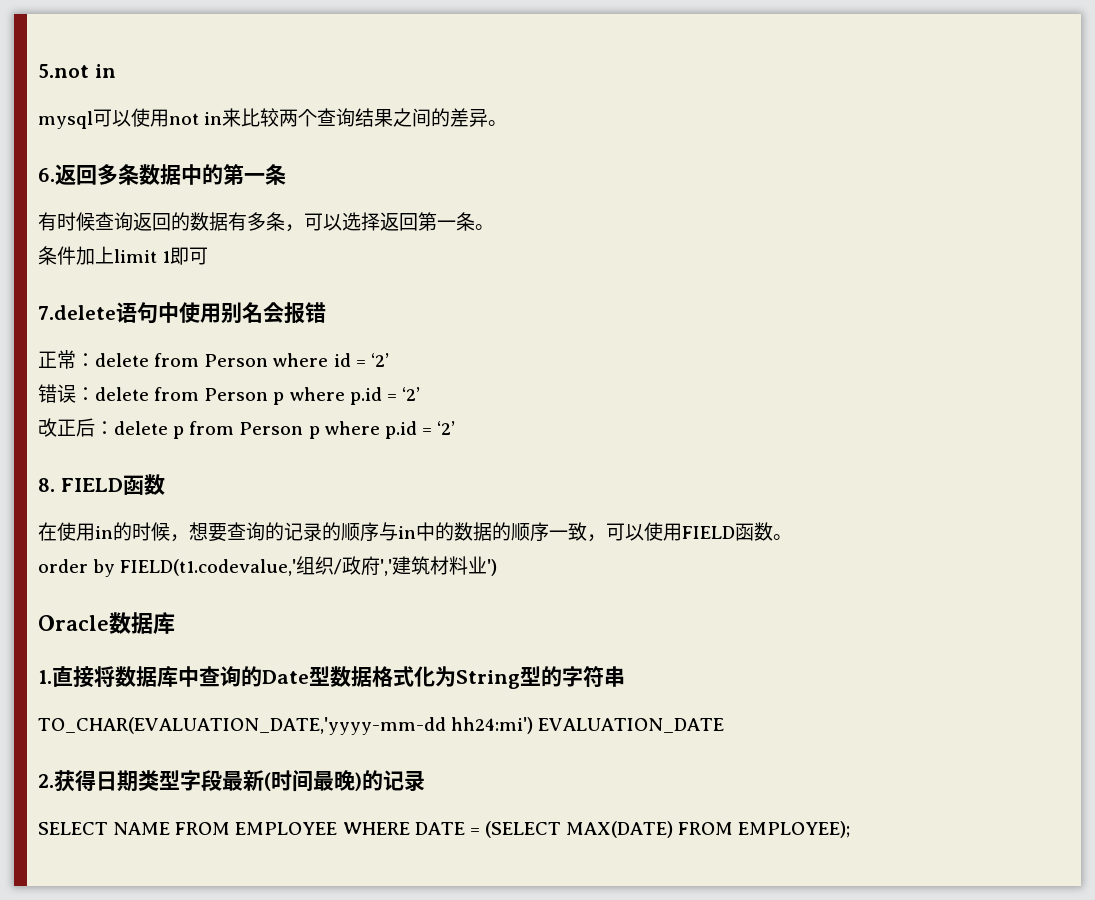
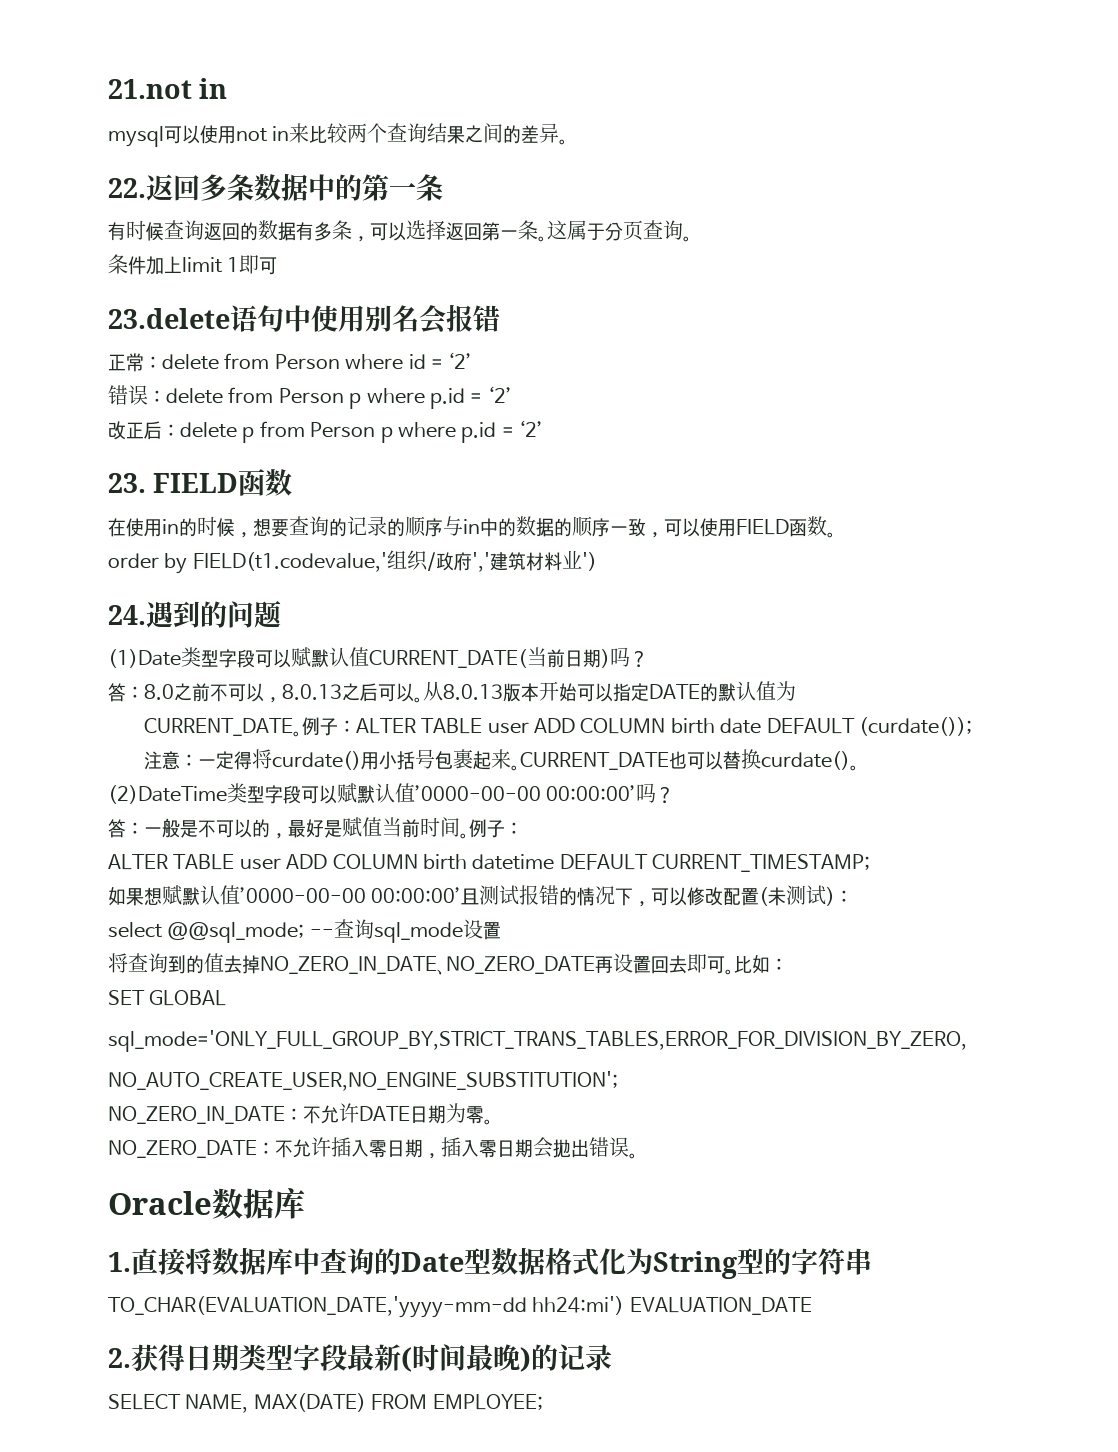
[38,64,89,78] 5.not -> [108,79,192,99] 21.not
[38,168,55,182] 6. -> [108,178,146,198] 22.
(494, 227) none -> [547,220,692,242] 这属于分页查询。
[38,305,116,320] 7.delete -> [108,308,230,329] 23.delete
[38,478,55,492] 8. -> [108,473,146,493] 23.
(498, 567) none -> [108,600,281,628] [108,647,648,668] [108,681,796,703] [143,717,972,737] [143,749,859,771] [108,783,675,804] [108,817,523,839] [108,854,871,872] [108,885,854,907] [108,919,501,943] [108,953,788,975] [108,990,227,1006] [108,1030,967,1052] [108,1071,618,1091] [108,1103,493,1125] [108,1137,638,1159] // 24.遇到的问题 // (1)Date类型字段可以赋默认值CURRENT_DATE(当前日期)吗？ // 答：8.0之前不可以，8.0.13之后可以。从8.0.13版本开始可以指定DATE的默认值为 // CURRENT_DATE。例子：ALTER TABLE user ADD COLUMN birth date DEFAULT (curdate()); // 注意：一定得将curdate()用小括号包裹起来。CURRENT_DATE也可以替换curdate()。 // (2)DateTime类型字段可以赋默认值’0000-00-00 00:00:00’吗？ // 答：一般是不可以的，最好是赋值当前时间。例子： // ALTER TABLE user ADD COLUMN birth datetime DEFAULT CURRENT_TIMESTAMP; // 如果想赋默认值’0000-00-00 00:00:00’且测试报错的情况下，可以修改配置(未测试)： // select @@sql_mode; --查询sql_mode设置 // 将查询到的值去掉NO_ZERO_IN_DATE、NO_ZERO_DATE再设置回去即可。比如： // SET GLOBAL // sql_mode='ONLY_FULL_GROUP_BY,STRICT_TRANS_TABLES,ERROR_FOR_DIVISION_BY_ZERO, // NO_AUTO_CREATE_USER,NO_ENGINE_SUBSTITUTION'; // NO_ZERO_IN_DATE：不允许DATE日期为零。 // NO_ZERO_DATE：不允许插入零日期，插入零日期会抛出错误。
[113,821,561,838] NAME FROM EMPLOYEE WHERE DATE = (SELECT -> [185,1394,249,1413] NAME,
[738,821,851,838] EMPLOYEE); -> [432,1394,543,1410] EMPLOYEE;

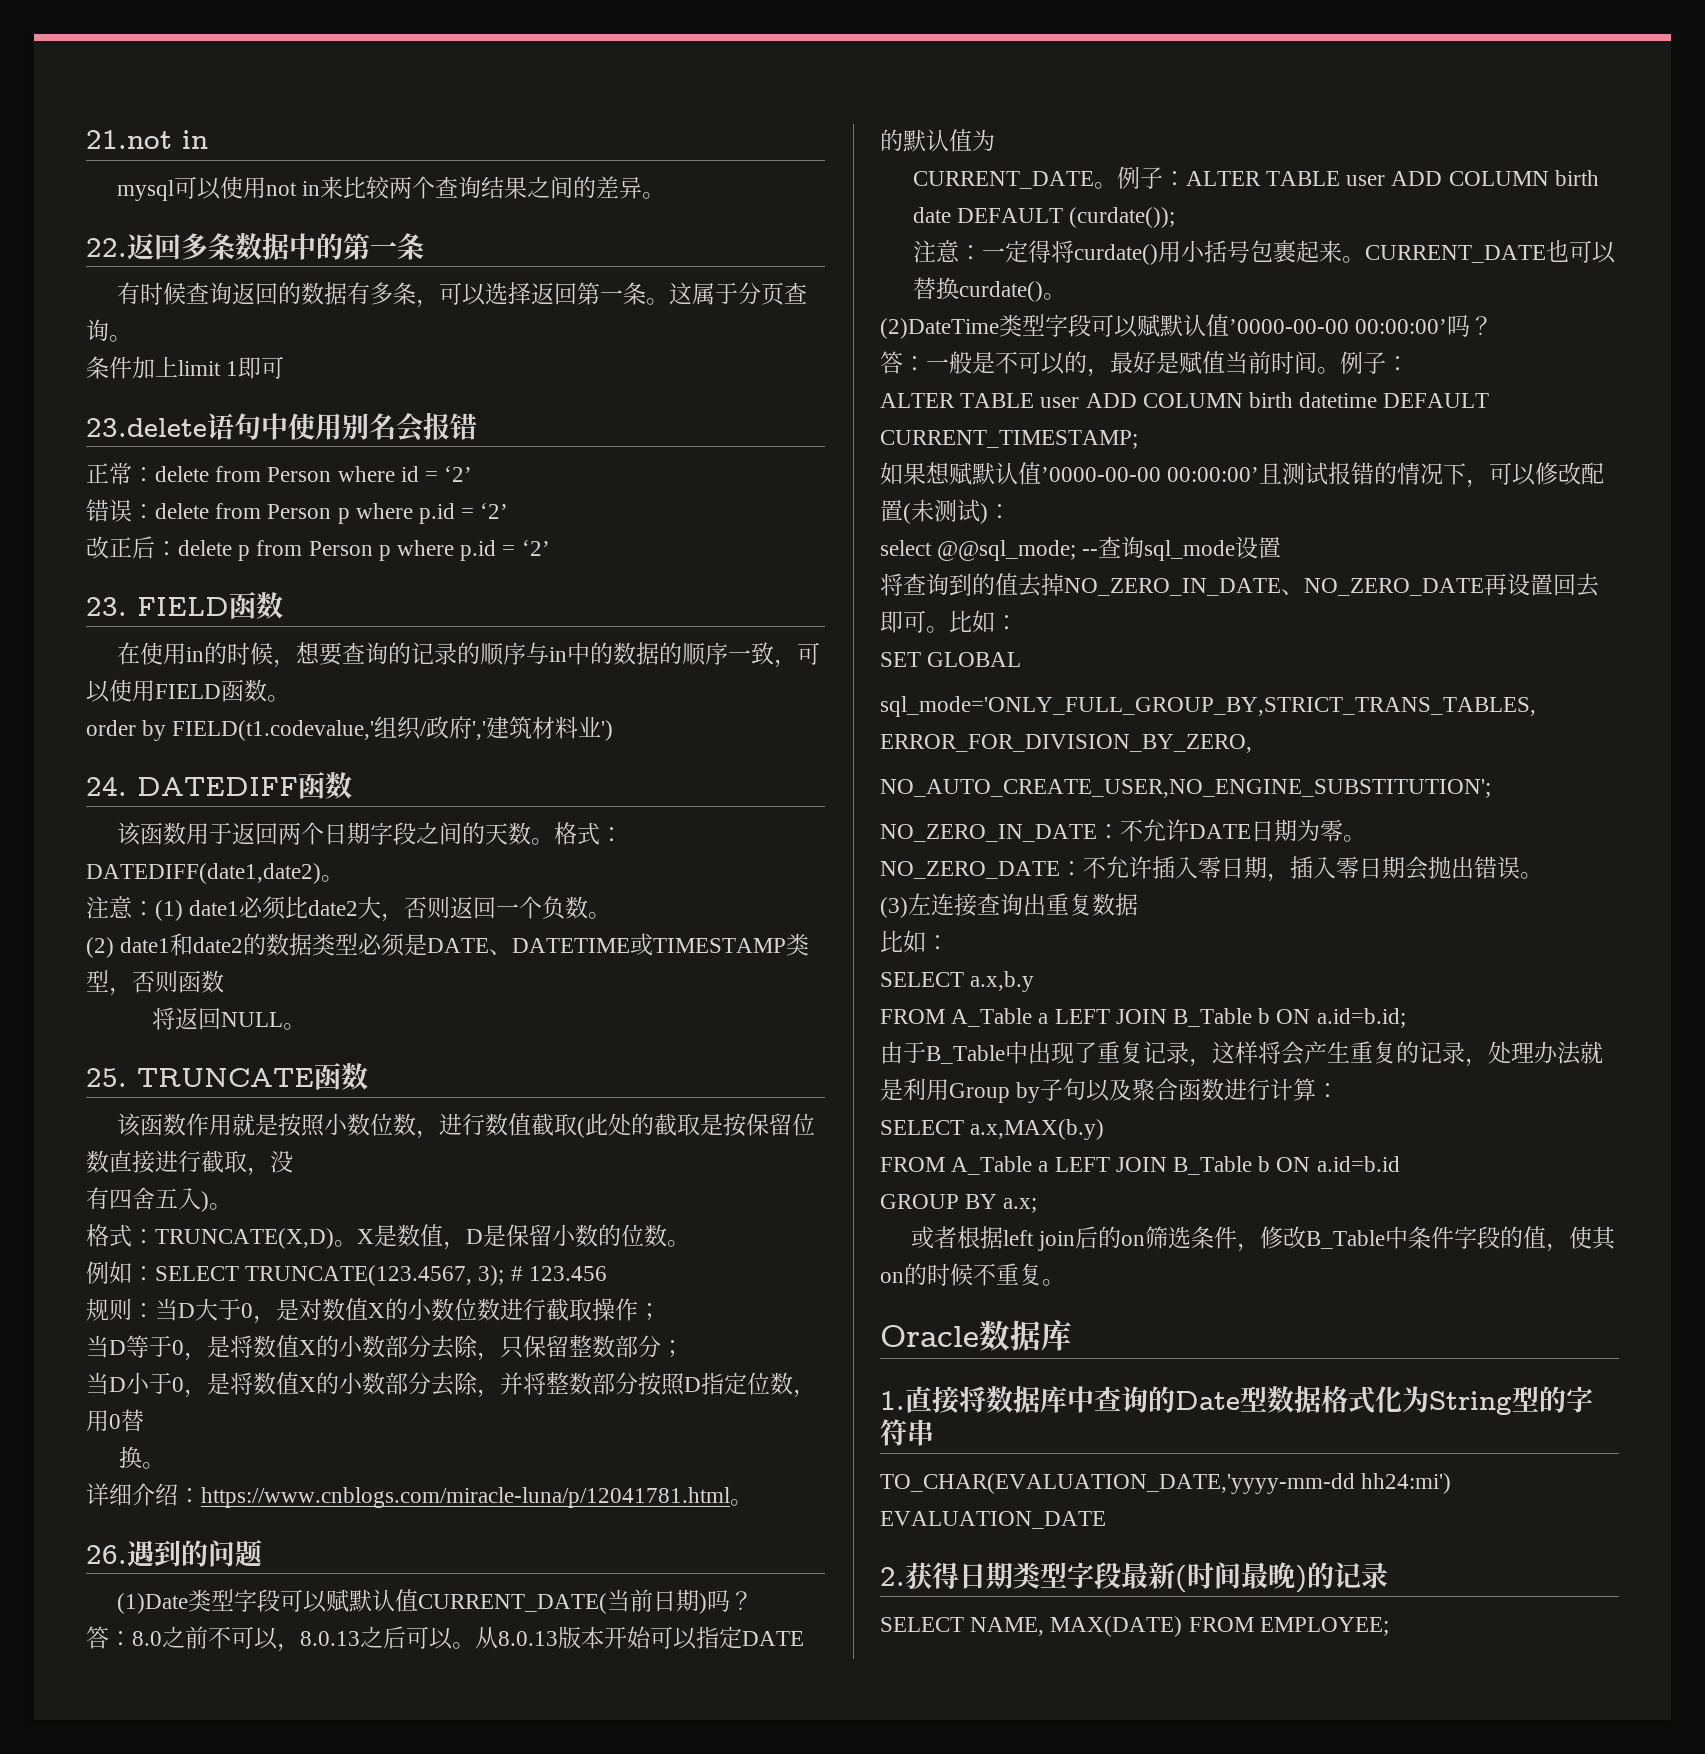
(146, 615) none -> [137,772,352,799] [117,822,624,846] [86,863,344,884] [86,896,612,922] [86,933,810,958] [86,970,224,996] [151,1007,306,1030] [86,1063,368,1090] [117,1113,816,1139] [86,1150,293,1176] [86,1187,232,1212] [86,1224,690,1250] [86,1261,607,1286] [86,1298,661,1324] [86,1335,684,1361] [86,1372,816,1398] [86,1409,144,1432] [118,1446,165,1469] [86,1483,753,1508] [86,1545,127,1564] DATEDIFF函数 // 该函数用于返回两个日期字段之间的天数。格式：DATEDIFF(date1,date2)。 // 注意：(1) date1必须比date2大，否则返回一个负数。 // (2) date1和date2的数据类型必须是DATE、DATETIME或TIMESTAMP类型，否则函数 // 将返回NULL。 // 25. TRUNCATE函数 // 该函数作用就是按照小数位数，进行数值截取(此处的截取是按保留位数直接进行截取，没 // 有四舍五入)。 // 格式：TRUNCATE(X,D)。X是数值，D是保留小数的位数。 // 例如：SELECT TRUNCATE(123.4567, 3); # 123.456 // 规则：当D大于0，是对数值X的小数位数进行截取操作； // 当D等于0，是将数值X的小数部分去除，只保留整数部分； // 当D小于0，是将数值X的小数部分去除，并将整数部分按照D指定位数，用0替 // 换。 // 详细介绍：https://www.cnblogs.com/miracle-luna/p/12041781.html。 // 26.
(638, 1156) none -> [880,893,1138,918] [880,930,949,953] [880,971,1035,992] [880,1008,1406,1028] [880,1041,1603,1067] [880,1078,1340,1103] [880,1119,1105,1140] [880,1156,1400,1175] [880,1194,1038,1213] [911,1226,1617,1252] [880,1263,1065,1286] // (3)左连接查询出重复数据 // 比如： // SELECT a.x,b.y // FROM A_Table a LEFT JOIN B_Table b ON a.id=b.id; // 由于B_Table中出现了重复记录，这样将会产生重复的记录，处理办法就是利用Group by子句以及聚合函数进行计算： // SELECT a.x,MAX(b.y) // FROM A_Table a LEFT JOIN B_Table b ON a.id=b.id // GROUP BY a.x; // 或者根据left join后的on筛选条件，修改B_Table中条件字段的值，使其on的时候不重复。

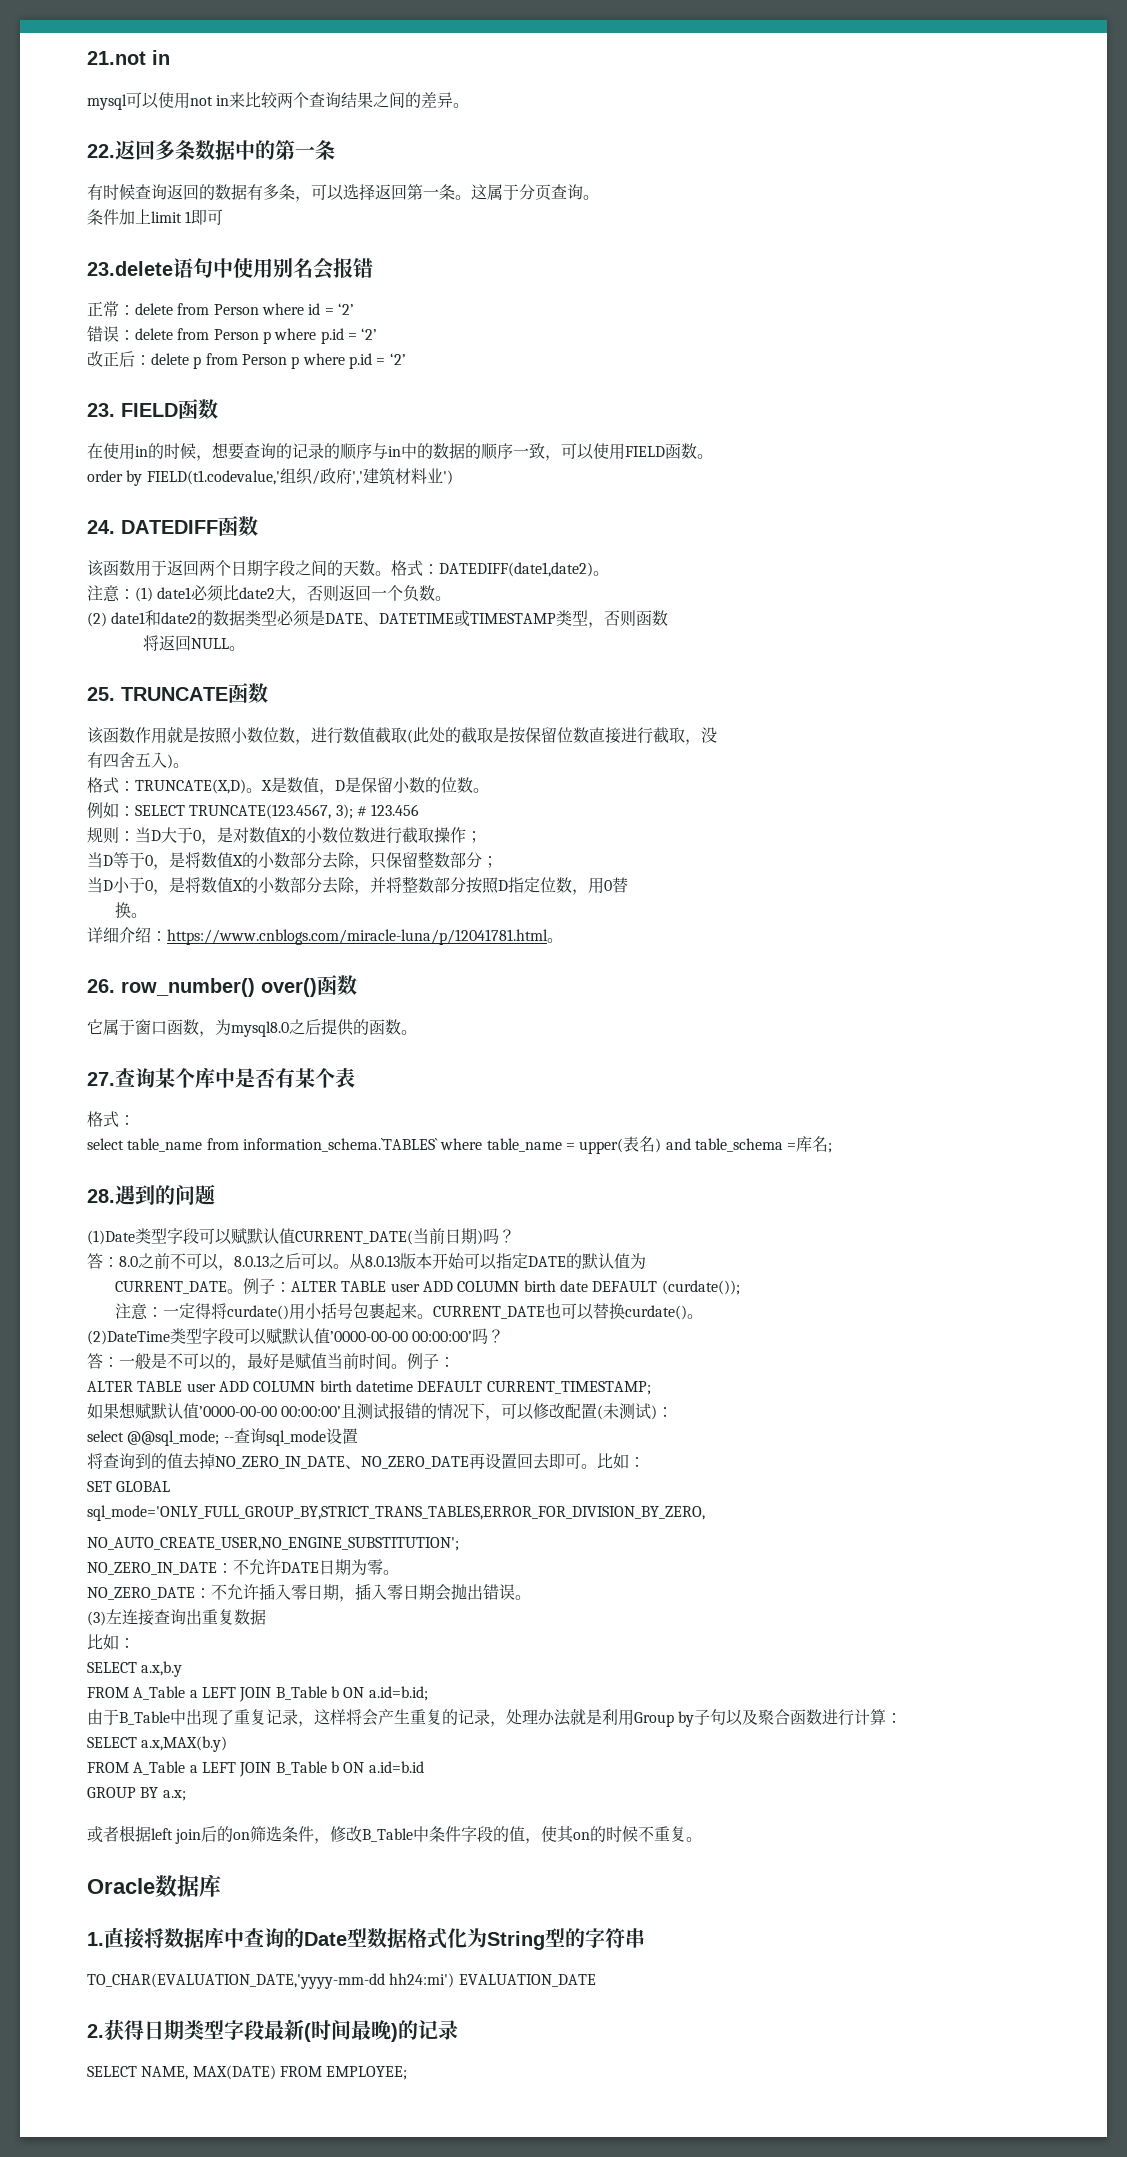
(127, 1554) none -> [121,975,357,997] [87,1018,417,1037] [87,1067,355,1088] [87,1111,135,1127] [87,1136,833,1154] [87,1189,115,1203] row_number() over()函数 // 它属于窗口函数，为mysql8.0之后提供的函数。 // 27.查询某个库中是否有某个表 // 格式： // select table_name from information_schema.`TABLES` where table_name = upper(表名) and table_schema =库名; // 28.

